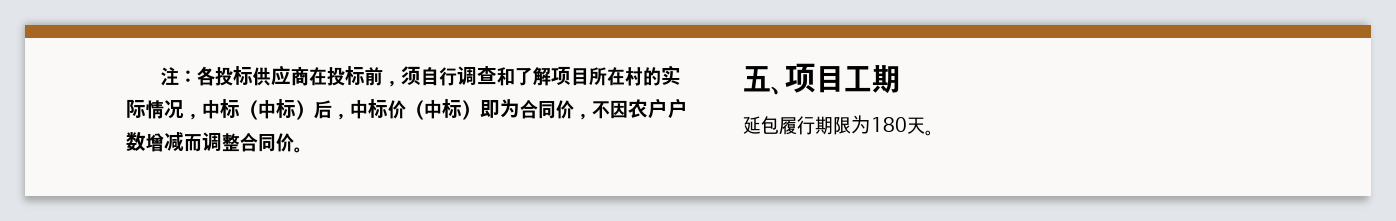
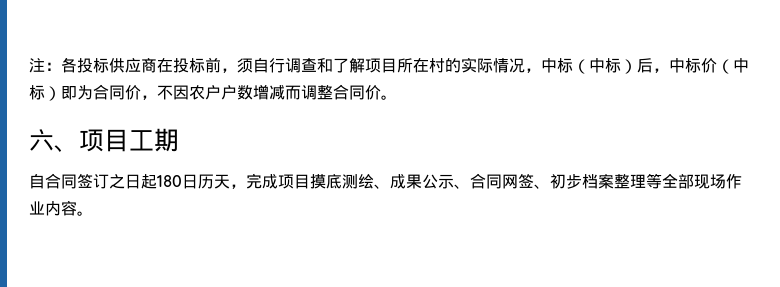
[743,66,771,92] 五 -> [29,129,54,151] 六
[743,115,925,135] 延包履行期限为180天 -> [29,173,742,189] [29,200,77,216] 自合同签订之日起180日历天，完成项目摸底测绘、成果公示、合同网签、初步档案整理等全部现场作业内容

